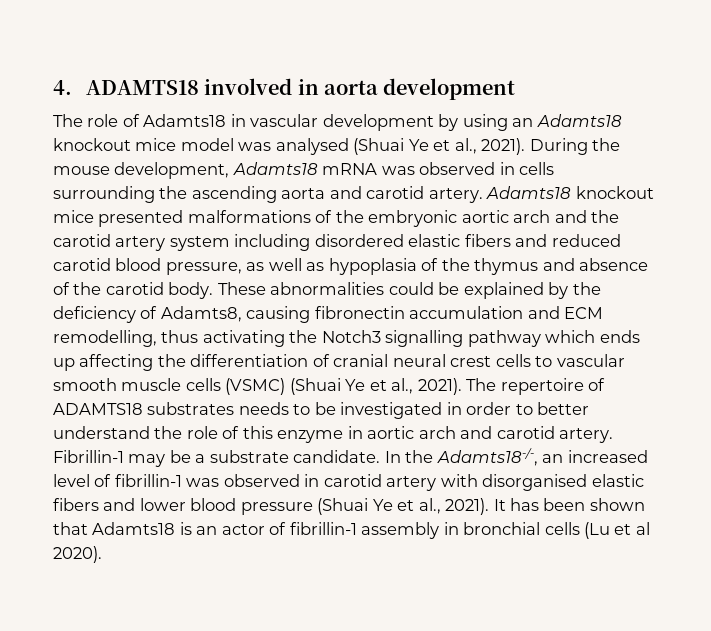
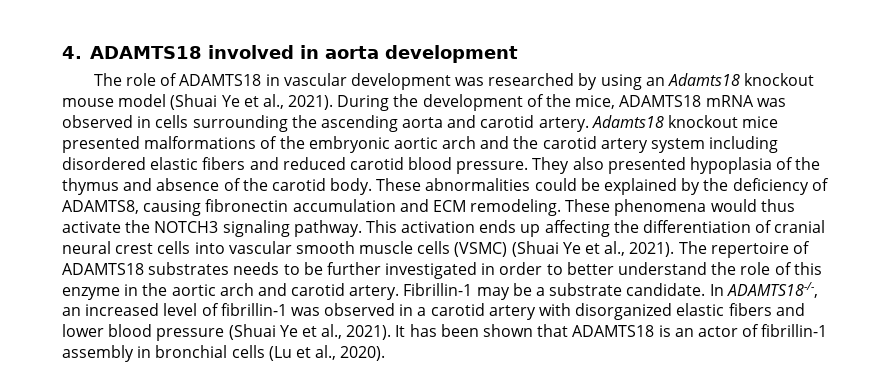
[143,114,227,127] Adamts18 -> [179,74,262,86] ADAMTS18
(434, 122) none -> [455,73,575,86] was researched
[135,138,349,155] mice model was analysed -> [62,94,167,107] mouse model
[53,162,318,179] mouse development, Adamts18 -> [422,94,702,111] development of the mice, ADAMTS18
[165,258,325,275] pressure, as well as -> [456,157,686,174] pressure. They also presented
[160,306,242,322] Adamts8, -> [62,200,139,214] ADAMTS8,
[53,330,596,347] remodelling, thus activating the Notch3 signalling pathway which -> [470,199,795,216] [62,220,476,237] remodeling. These phenomena would thus activate the NOTCH3 signaling pathway. This activation
[535,356,553,367] to -> [194,242,225,254] into
(336, 408) none -> [326,262,381,275] further
(363, 432) none -> [142,283,168,296] the
[405,448,538,466] the Adamts18-/-, -> [726,282,818,298] ADAMTS18-/-,
(320, 480) none -> [417,307,427,316] a
[482,474,588,491] disorganised -> [575,303,673,320] disorganized
[92,522,176,535] Adamts18 -> [572,325,655,337] ADAMTS18
[635,522,650,535] al -> [315,345,337,360] al.,

